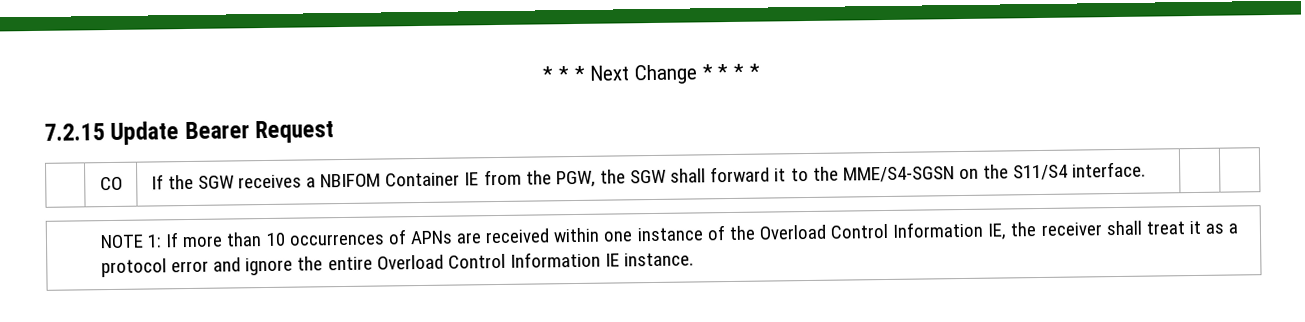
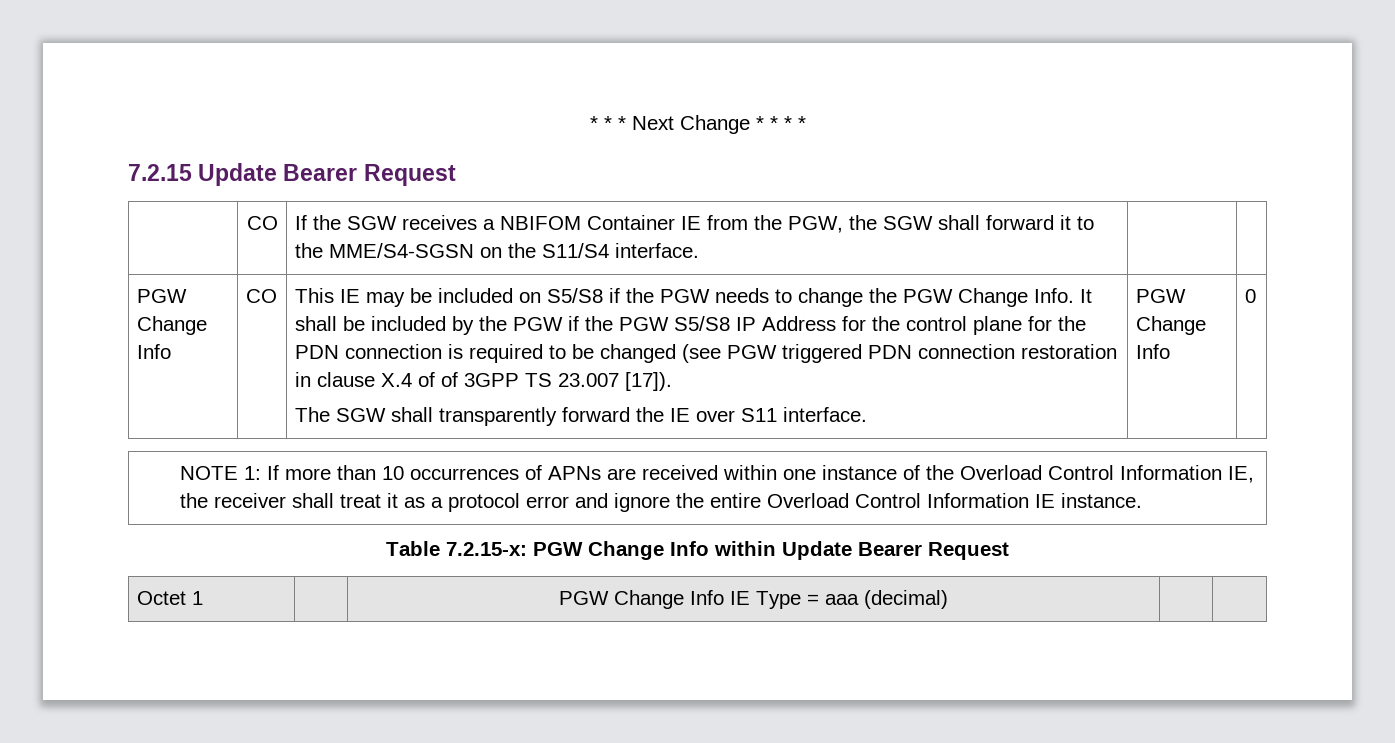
(1147, 169) none -> [136,289,187,303] [136,316,207,335] [136,344,171,359] [245,289,277,303] [294,288,1092,307] [294,316,1086,335] [294,344,1117,363] [294,372,672,391] [294,407,867,426] [1135,289,1186,303] [1135,316,1206,335] [1135,344,1170,359] [1244,289,1256,303] // PGW Change Info | CO | This IE may be included on S5/S8 if the PGW needs to change the PGW Change Info. It shall be included by the PGW if the PGW S5/S8 IP Address for the control plane for the PDN connection is required to be changed (see PGW triggered PDN connection restoration in clause X.4 of of 3GPP TS 23.007 [17]). // The SGW shall transparently forward the IE over S11 interface. | PGW Change Info | 0
(695, 259) none -> [386,541,1009,560] [136,591,203,605] [559,590,948,609] // Table 7.2.15-x: PGW Change Info within Update Bearer Request // Octet 1 | | PGW Change Info IE Type = aaa (decimal) | |

